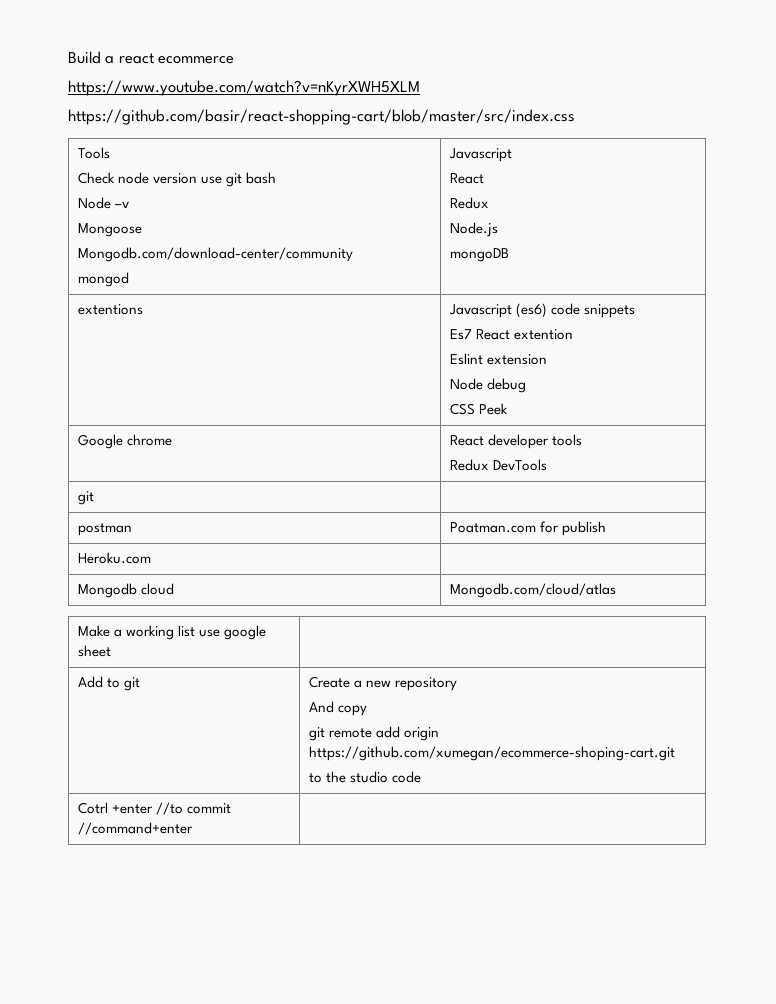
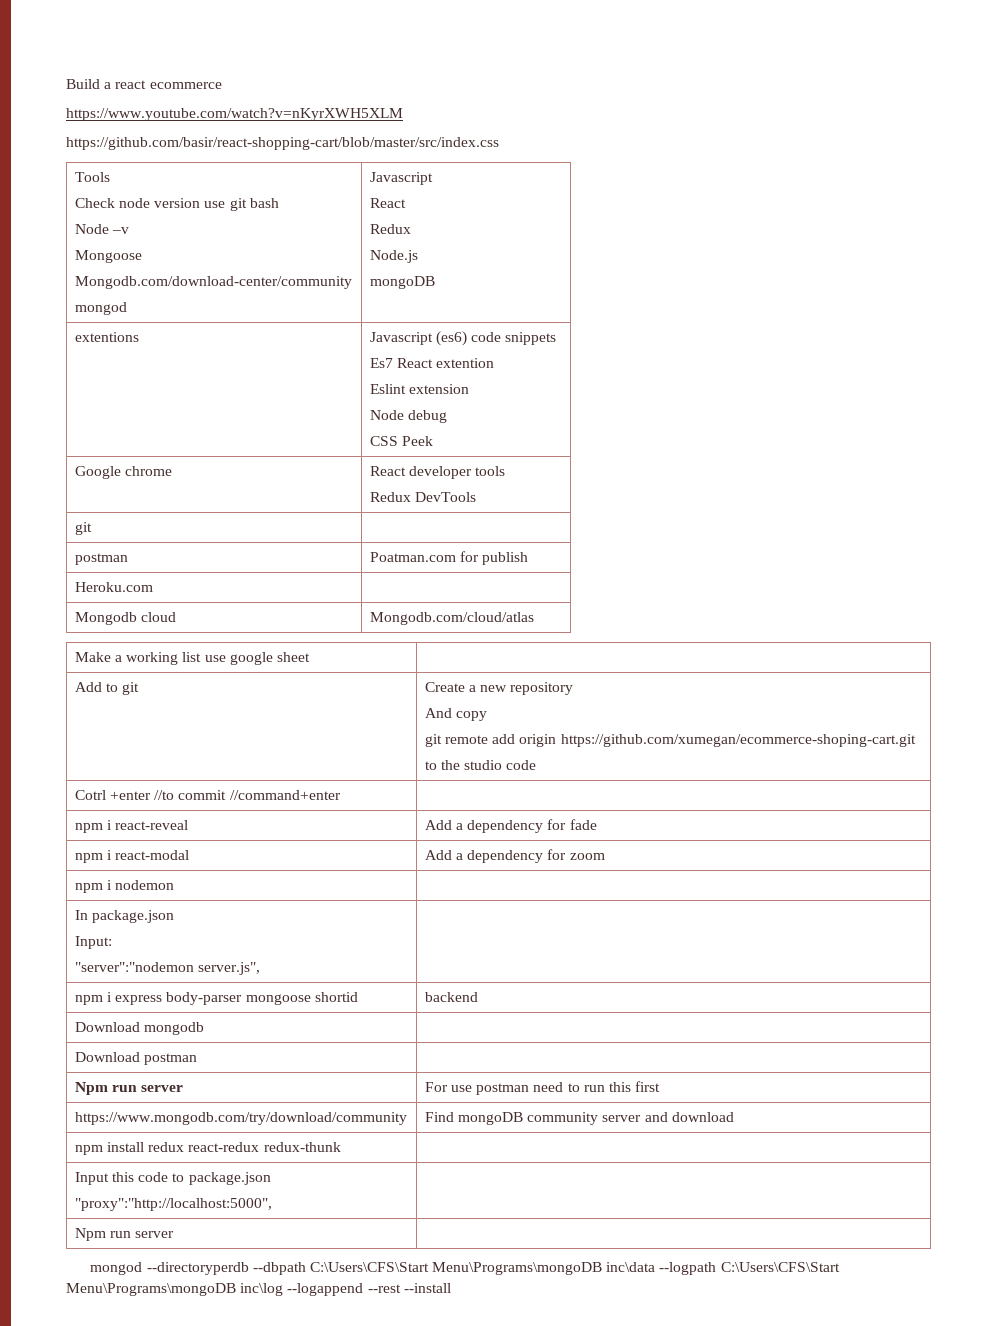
(194, 828) none -> [74,820,189,833] [424,819,597,833] [74,850,190,863] [424,849,605,863] [74,880,175,893] [74,910,175,923] [74,936,112,949] [74,962,261,975] [74,992,358,1005] [424,992,478,1002] [74,1022,205,1035] [74,1052,198,1065] [74,1082,184,1095] [424,1081,661,1095] [74,1112,407,1125] [424,1112,734,1125] [74,1142,341,1155] [74,1172,271,1185] [74,1198,272,1211] [74,1228,175,1241] [90,1262,840,1275] [66,1283,451,1296] // npm i react-reveal | Add a dependency for fade // npm i react-modal | Add a dependency for zoom // npm i nodemon | // In package.json // Input: // "server":"nodemon server.js", | // npm i express body-parser mongoose shortid | backend // Download mongodb | // Download postman | // Npm run server | For use postman need to run this first // https://www.mongodb.com/try/download/community | Find mongoDB community server and download // npm install redux react-redux redux-thunk | // Input this code to package.json // "proxy":"http://localhost:5000", | // Npm run server | // mongod --directoryperdb --dbpath C:\Users\CFS\Start Menu\Programs\mongoDB inc\data --logpath C:\Users\CFS\Start Menu\Programs\mongoDB inc\log --logappend --rest --install

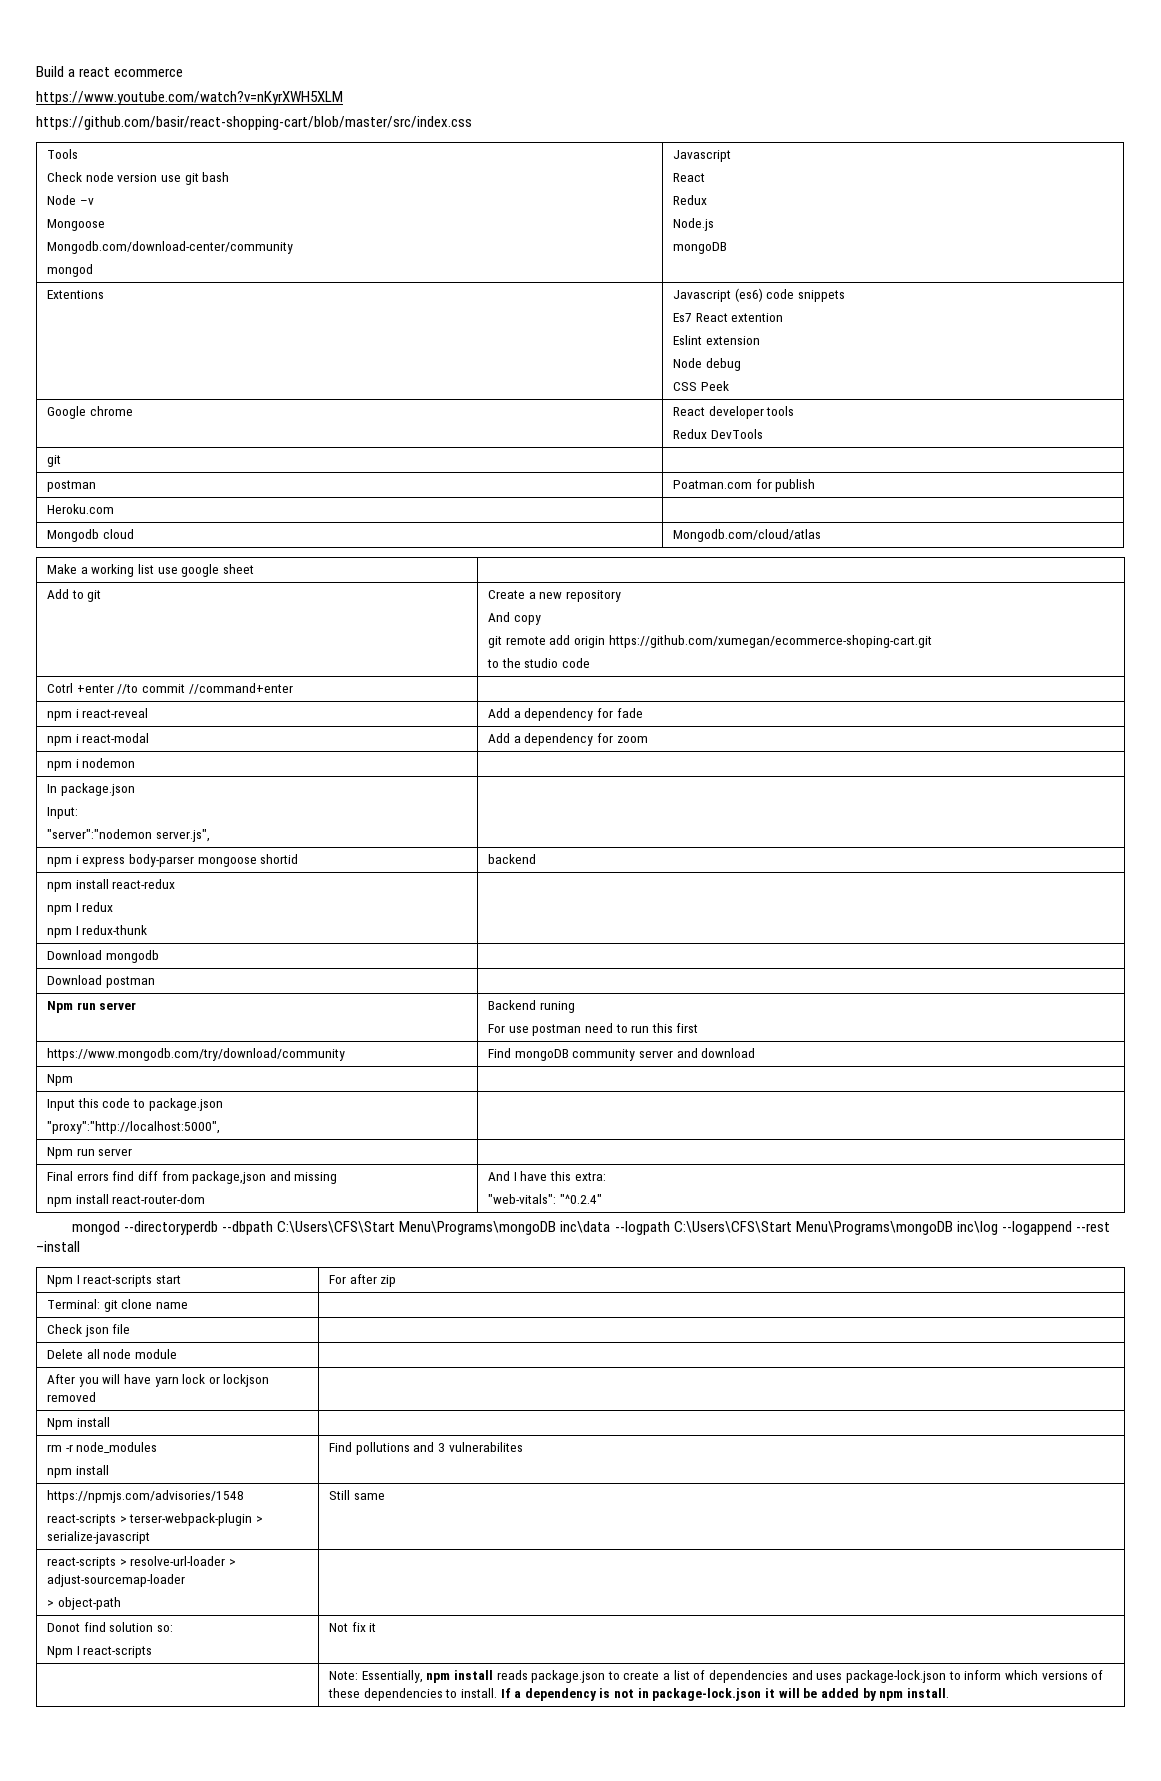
[74,332,139,342] extentions -> [46,290,104,299] Extentions
(478, 997) none -> [46,879,176,892] [46,902,114,915] [46,925,148,938] // npm install react-redux // npm I redux // npm I redux-thunk |
(184, 1088) none -> [487,1000,575,1013] Backend runing //
[74,1142,341,1155] npm install redux react-redux redux-thunk -> [46,1074,73,1086] Npm
(175, 1234) none -> [46,1171,338,1184] [46,1194,206,1207] [487,1171,606,1181] [487,1194,602,1204] // Final errors find diff from package,json and missing // npm install react-router-dom | And I have this extra: // "web-vitals": "^0.2.4"
[403,1283,451,1293] --install -> [36,1241,80,1252] [46,1275,181,1287] [328,1274,397,1287] [46,1299,188,1312] [46,1324,131,1337] [46,1349,177,1359] [46,1374,270,1387] [46,1392,96,1402] [46,1417,110,1430] [46,1442,158,1453] [46,1465,109,1478] [328,1442,523,1455] [46,1490,244,1503] [46,1513,263,1526] [46,1531,150,1544] [328,1490,385,1500] [46,1556,236,1569] [46,1574,185,1587] [46,1597,121,1610] [46,1622,173,1632] [46,1646,153,1658] [328,1622,377,1632] [328,1670,1104,1683] [327,1688,949,1701] –install // Npm I react-scripts start | For after zip // Terminal: git clone name | // Check json file | // Delete all node module | // After you will have yarn lock or lockjson removed | // Npm install | // rm -r node_modules // npm install | Find pollutions and 3 vulnerabilites // https://npmjs.com/advisories/1548 // react-scripts > terser-webpack-plugin > serialize-javascript | Still same // react-scripts > resolve-url-loader > adjust-sourcemap-loader // > object-path | // Donot find solution so: // Npm I react-scripts | Not fix it // | Note: Essentially, npm install reads package.json to create a list of dependencies and uses package-lock.json to inform which versions of these dependencies to install. If a dependency is not in package-lock.json it will be added by npm install.

